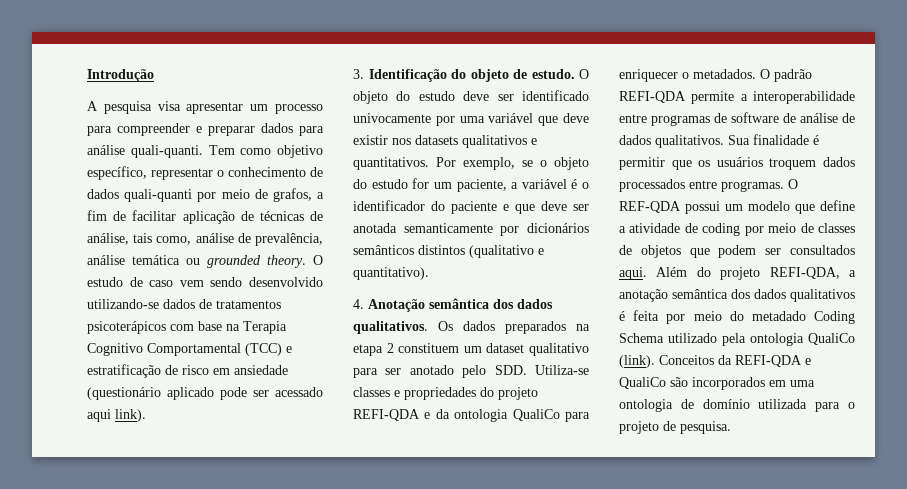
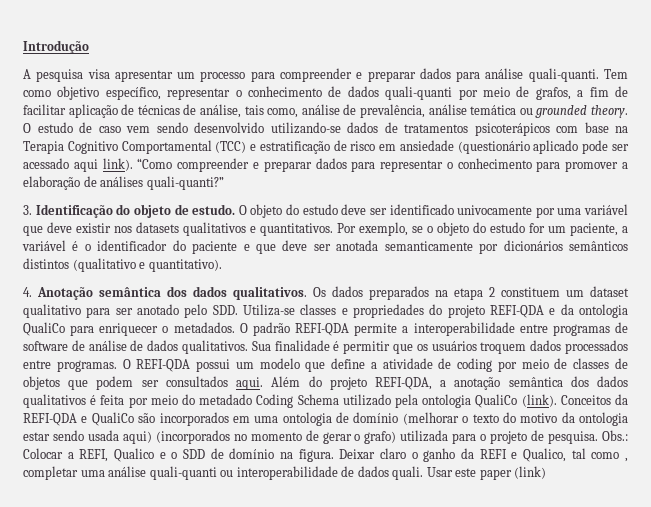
(146, 415) none -> [137,158,628,172] [23,176,224,190] “Como compreender e preparar dados para representar o conhecimento para promover a elaboração de análises quali-quanti?”
[619,201,681,213] REF-QDA -> [136,359,191,372] REFI-QDA
(750, 404) none -> [402,412,628,426] [23,430,397,444] (melhorar o texto do motivo da ontologia estar sendo usada aqui) (incorporados no momento de gerar o grafo)
(731, 427) none -> [602,430,628,441] [23,448,628,462] [23,466,547,480] Obs.: Colocar a REFI, Qualico e o SDD de domínio na figura. Deixar claro o ganho da REFI e Qualico, tal como , completar uma análise quali-quanti ou interoperabilidade de dados quali. Usar este paper (link)

